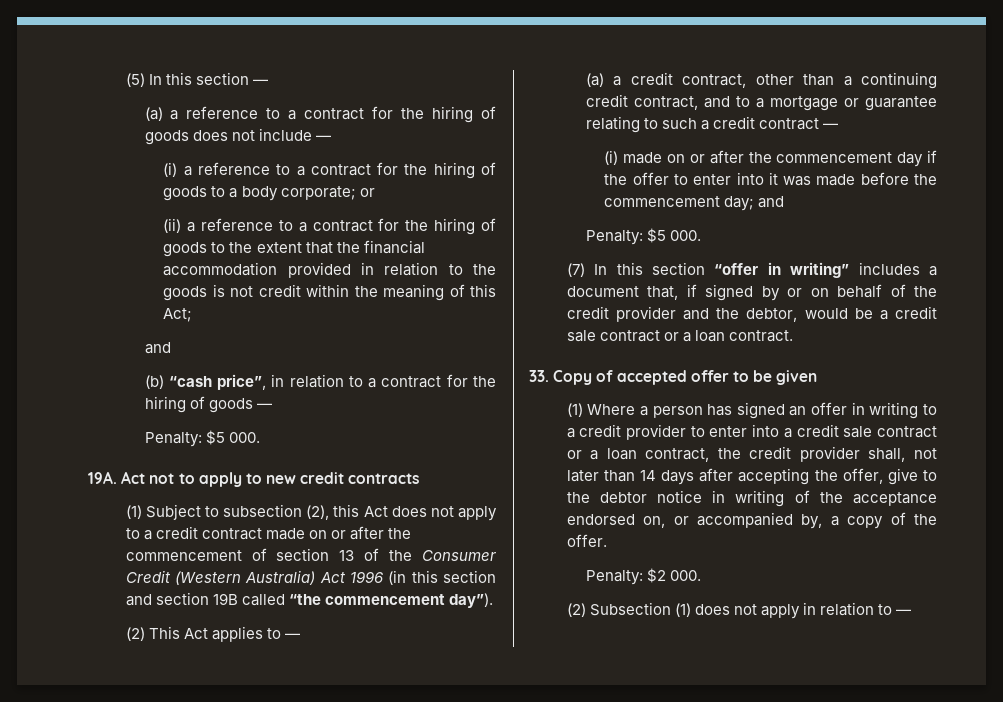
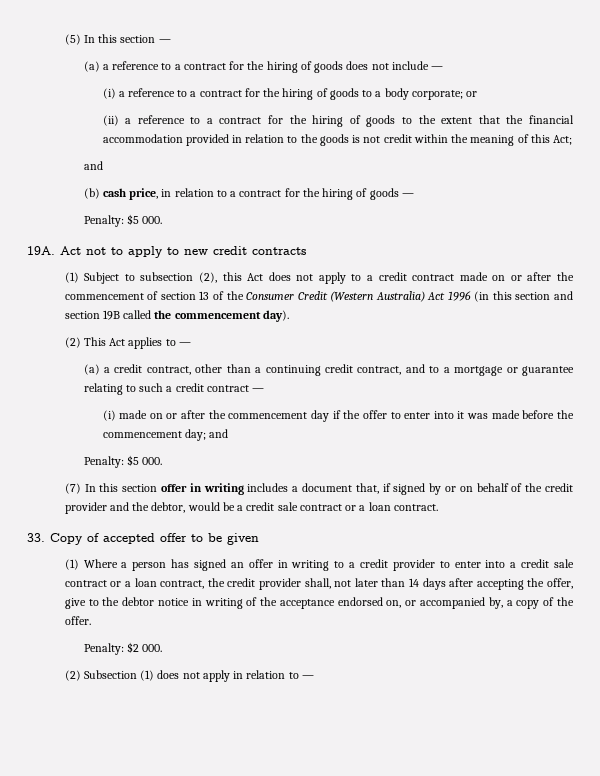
[168,374,267,390] “cash price”, -> [102,188,159,200] cash price,
[288,593,493,608] “the commencement day”). -> [154,310,289,322] the commencement day).
[714,262,850,278] “offer in writing” -> [160,483,244,495] offer in writing

